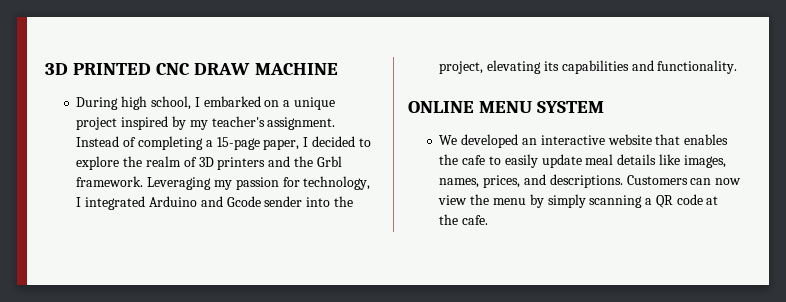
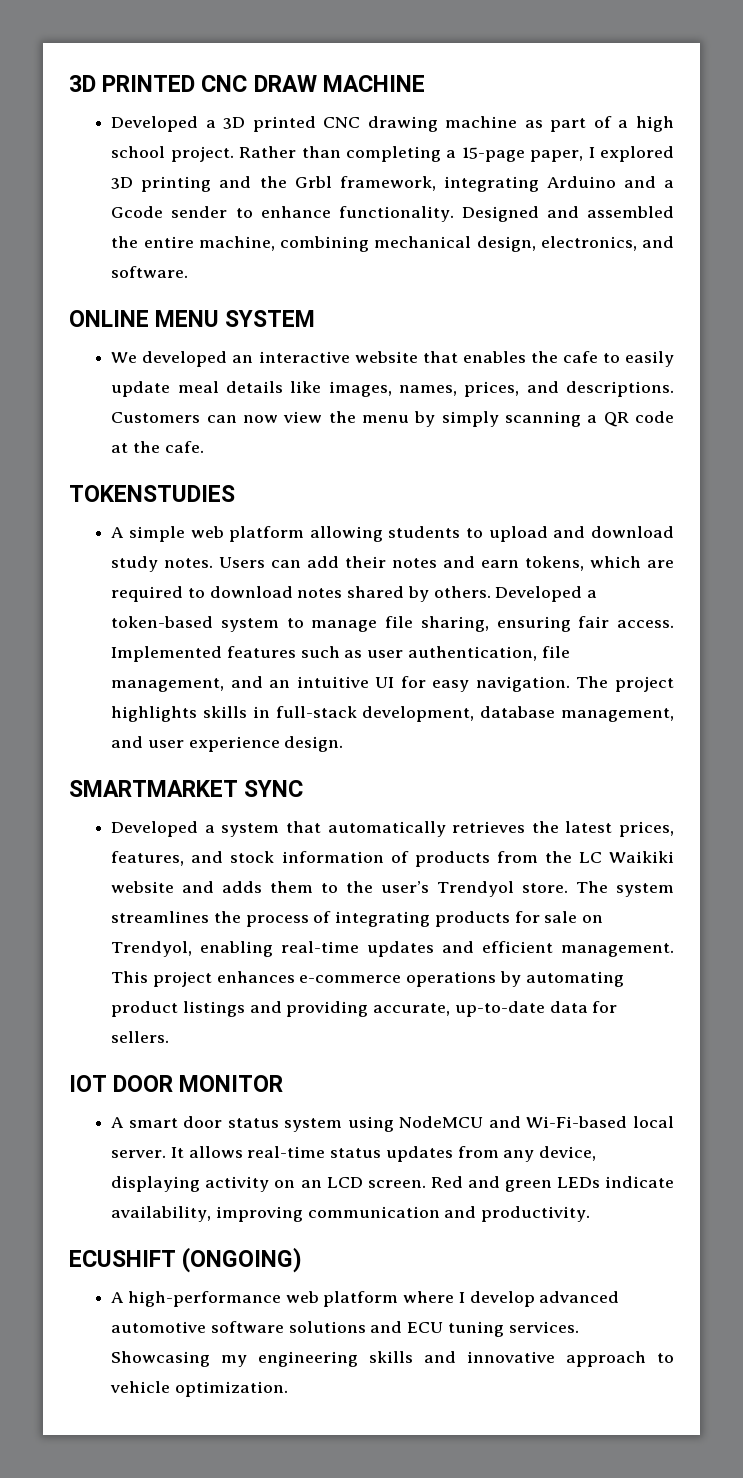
[76,96,335,110] [76,116,336,130] [76,136,137,147] During high school, I embarked on a unique project inspired by my teacher's assignment. Instead of -> [111,116,674,132] [111,146,341,162] Developed a 3D printed CNC drawing machine as part of a high school project. Rather than
[311,136,371,147] [76,156,342,170] [76,176,371,190] [76,196,146,210] decided to explore the realm of 3D printers and the Grbl framework. Leveraging my passion for technology, I integrated -> [600,146,674,162] [111,176,539,192] explored 3D printing and the Grbl framework, integrating
(223, 201) none -> [664,180,674,188] a
[306,196,353,207] [439,60,738,74] into the project, elevating its capabilities and functionality. -> [235,206,674,222] [111,236,675,252] [111,266,189,278] to enhance functionality. Designed and assembled the entire machine, combining mechanical design, electronics, and software.
(489, 220) none -> [69,485,235,502] [111,526,675,542] [111,556,674,572] [111,586,598,602] [111,616,674,632] [111,646,570,662] [111,676,674,692] [111,706,674,722] [111,736,344,752] [69,780,304,797] [111,821,674,837] [111,851,674,867] [111,881,674,897] [111,911,604,927] [111,941,674,957] [111,971,624,987] [111,1001,618,1017] [111,1031,170,1043] [69,1075,284,1092] [111,1116,674,1132] [111,1146,597,1162] [111,1176,674,1192] [111,1206,591,1222] [69,1247,303,1273] [111,1291,620,1307] [111,1321,579,1337] [111,1351,674,1367] [110,1381,289,1397] // TOKENSTUDIES // A simple web platform allowing students to upload and download study notes. Users can add their notes and earn tokens, which are required to download notes shared by others. Developed a token-based system to manage file sharing, ensuring fair access. Implemented features such as user authentication, file management, and an intuitive UI for easy navigation. The project highlights skills in full-stack development, database management, and user experience design. // SMARTMARKET SYNC // Developed a system that automatically retrieves the latest prices, features, and stock information of products from the LC Waikiki website and adds them to the user’s Trendyol store. The system streamlines the process of integrating products for sale on Trendyol, enabling real-time updates and efficient management. This project enhances e-commerce operations by automating product listings and providing accurate, up-to-date data for sellers. // IOT DOOR MONITOR // A smart door status system using NodeMCU and Wi-Fi-based local server. It allows real-time status updates from any device, displaying activity on an LCD screen. Red and green LEDs indicate availability, improving communication and productivity. // ECUSHIFT (ONGOING) // A high-performance web platform where I develop advanced automotive software solutions and ECU tuning services. Showcasing my engineering skills and innovative approach to vehicle optimization.

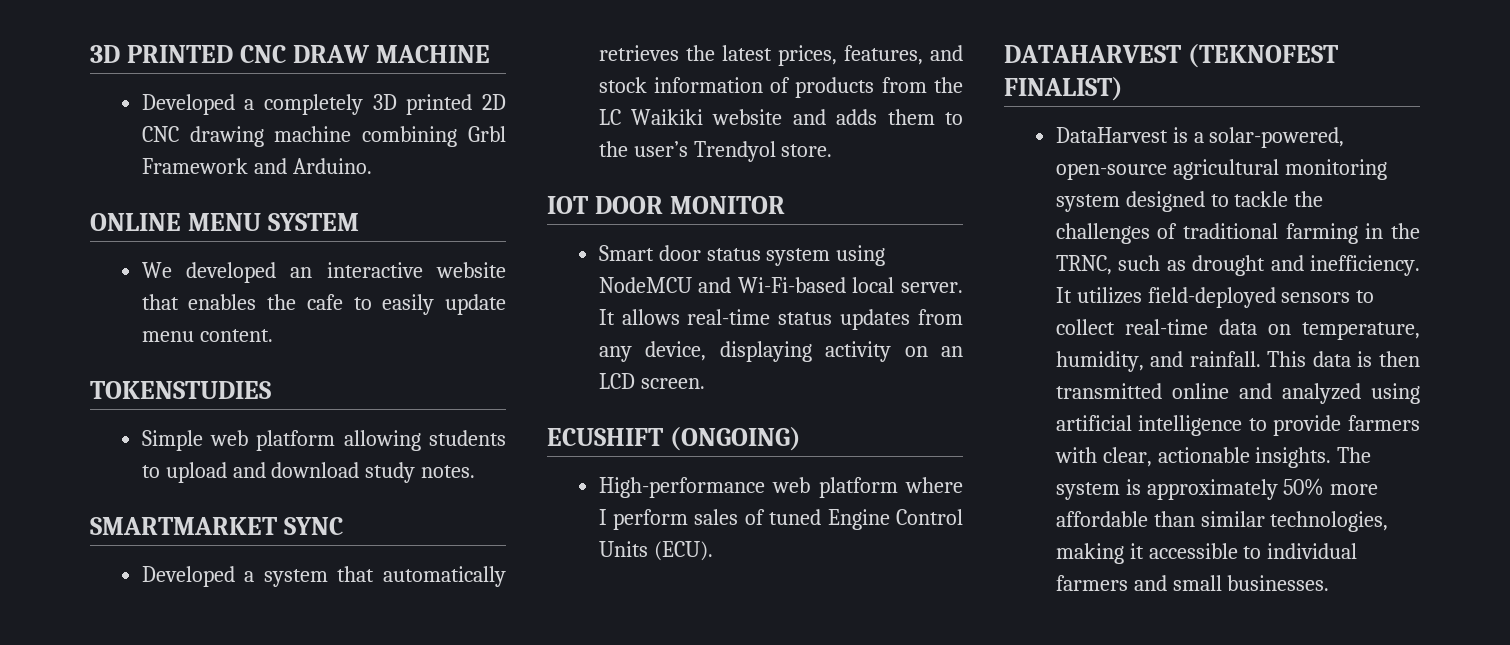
(216, 124) none -> [264,94,364,115] completely
(316, 124) none -> [482,94,506,110] 2D
[524,116,674,132] [111,146,674,162] [111,176,674,192] [111,206,674,222] [111,236,675,252] [111,266,189,278] as part of a high school project. Rather than completing a 15-page paper, I explored 3D printing and the Grbl framework, integrating Arduino and a Gcode sender to enhance functionality. Designed and assembled the entire machine, combining mechanical design, electronics, and software. -> [362,126,506,147] [141,158,372,174] combining Grbl Framework and Arduino.
[177,381,674,397] [111,411,675,427] [111,441,204,453] meal details like images, names, prices, and descriptions. Customers can now view the menu by simply scanning a QR code at the cafe. -> [141,329,273,342] menu content.
[111,526,185,542] A simple -> [141,430,203,451] Simple
[219,556,674,571] [111,586,598,602] [111,616,674,632] [111,646,570,662] [111,676,674,692] [111,706,674,722] [111,736,344,752] Users can add their notes and earn tokens, which are required to download notes shared by others. Developed a token-based system to manage file sharing, ensuring fair access. Implemented features such as user authentication, file management, and an intuitive UI for easy navigation. The project highlights skills in full-stack development, database management, and user experience design. -> (476, 471) none
[576,881,674,897] [111,911,604,927] [111,941,674,957] [111,971,624,987] [111,1001,618,1017] [111,1031,170,1043] The system streamlines the process of integrating products for sale on Trendyol, enabling real-time updates and efficient management. This project enhances e-commerce operations by automating product listings and providing accurate, up-to-date data for sellers. -> (833, 150) none
[111,1117,178,1128] A smart -> [598,245,654,261] Smart
[430,1176,674,1192] [111,1206,591,1222] Red and green LEDs indicate availability, improving communication and productivity. -> (705, 383) none
[111,1291,282,1307] A high-performance -> [598,477,765,498] High-performance
[469,1291,620,1307] [111,1321,579,1337] [111,1351,674,1367] [110,1381,289,1397] develop advanced automotive software solutions and ECU tuning services. Showcasing my engineering skills and innovative approach to vehicle optimization. -> [613,509,963,530] [598,541,713,561] [1004,44,1338,68] [1004,77,1123,101] [1055,127,1345,148] [1055,159,1387,180] [1055,191,1324,212] [1055,223,1420,244] [1055,255,1420,276] [1055,287,1375,308] [1055,319,1420,340] [1055,351,1420,372] [1055,383,1420,404] [1055,415,1420,436] [1054,447,1372,468] [1055,478,1379,500] [1055,511,1389,532] [1055,543,1358,564] [1055,575,1330,591] perform sales of tuned Engine Control Units (ECU). // DATAHARVEST (TEKNOFEST FINALIST) // DataHarvest is a solar-powered, open-source agricultural monitoring system designed to tackle the challenges of traditional farming in the TRNC, such as drought and inefficiency. It utilizes field-deployed sensors to collect real-time data on temperature, humidity, and rainfall. This data is then transmitted online and analyzed using artificial intelligence to provide farmers with clear, actionable insights. The system is approximately 50% more affordable than similar technologies, making it accessible to individual farmers and small businesses.

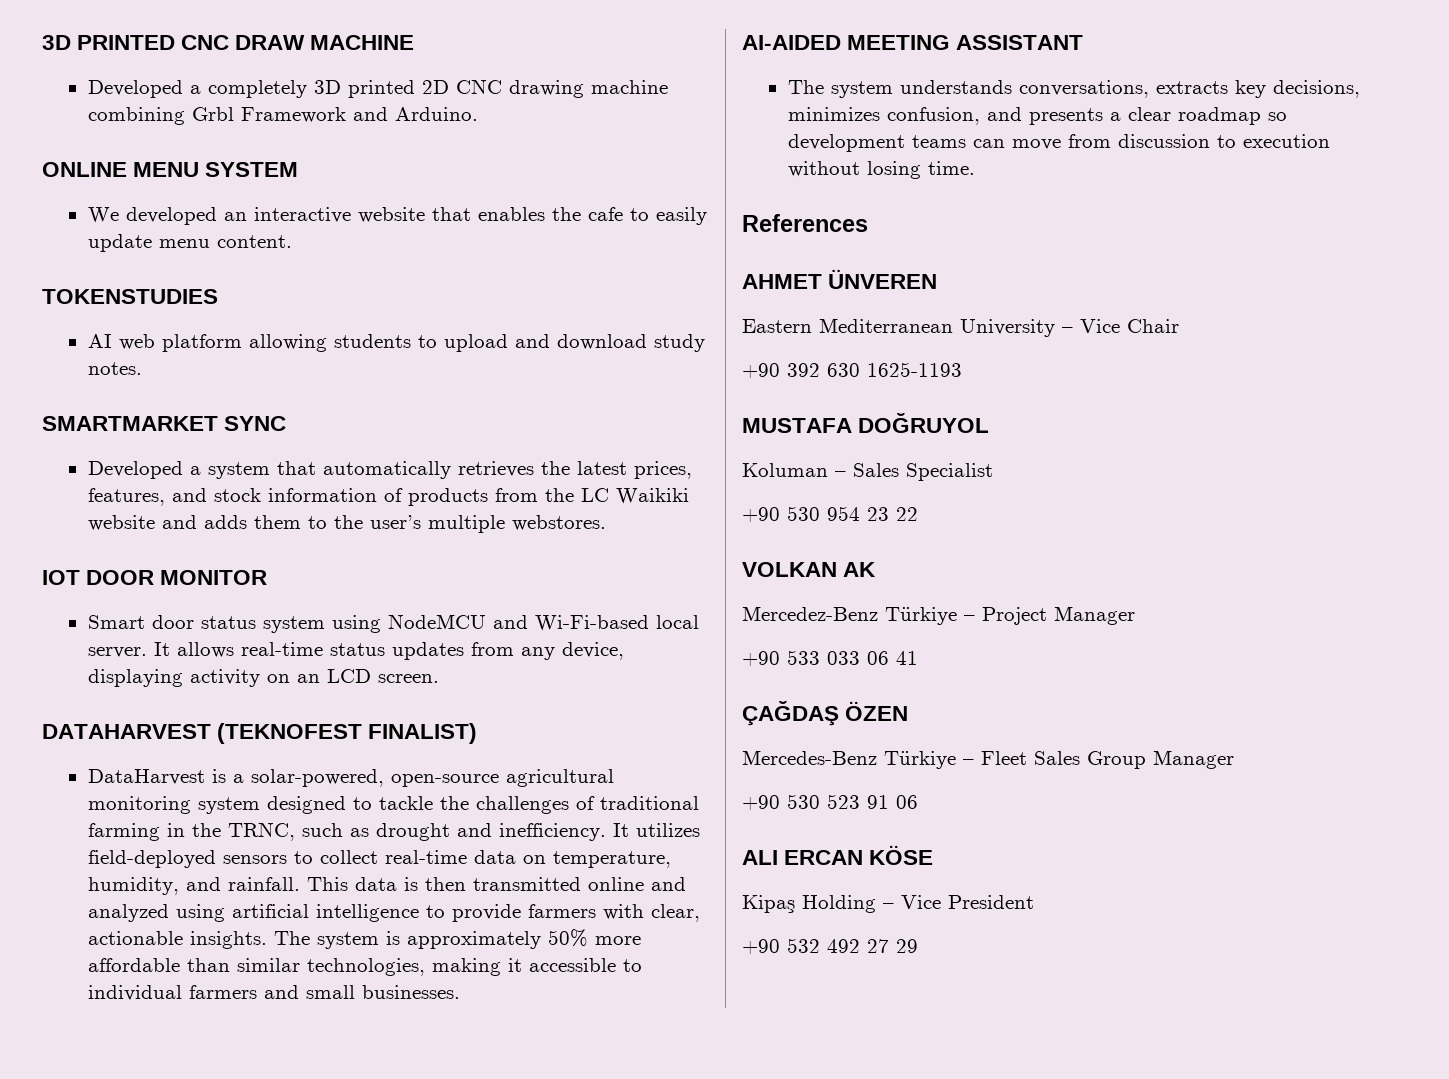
[141,430,203,451] Simple -> [87,334,112,348] AI
[693,141,833,162] Trendyol store. -> [427,515,606,533] multiple webstores.
[547,427,801,451] [598,477,963,498] [598,509,963,530] [598,541,713,561] // ECUSHIFT (ONGOING) // High-performance web platform where I perform sales of tuned Engine Control Units (ECU). -> (439, 678) none
(1330, 583) none -> [742,35,1084,50] [787,80,1360,98] [787,107,1287,125] [787,134,1330,152] [787,161,975,179] [742,214,868,232] [742,269,938,289] [742,318,1179,337] [742,362,962,378] [742,413,990,433] [742,463,993,481] [742,506,918,522] [742,562,877,577] [742,606,1135,625] [742,650,918,666] [742,701,909,726] [742,750,1234,769] [742,794,918,810] [742,845,934,865] [742,895,1034,913] [742,938,918,954] // AI-AIDED MEETING ASSISTANT // The system understands conversations, extracts key decisions, minimizes confusion, and presents a clear roadmap so development teams can move from discussion to execution without losing time. // References // AHMET ÜNVEREN // Eastern Mediterranean University – Vice Chair // +90 392 630 1625-1193 // MUSTAFA DOĞRUYOL // Koluman – Sales Specialist // +90 530 954 23 22 // VOLKAN AK // Mercedez-Benz Türkiye – Project Manager // +90 533 033 06 41 // ÇAĞDAŞ ÖZEN // Mercedes-Benz Türkiye – Fleet Sales Group Manager // +90 530 523 91 06 // ALI ERCAN KÖSE // Kipaş Holding – Vice President // +90 532 492 27 29

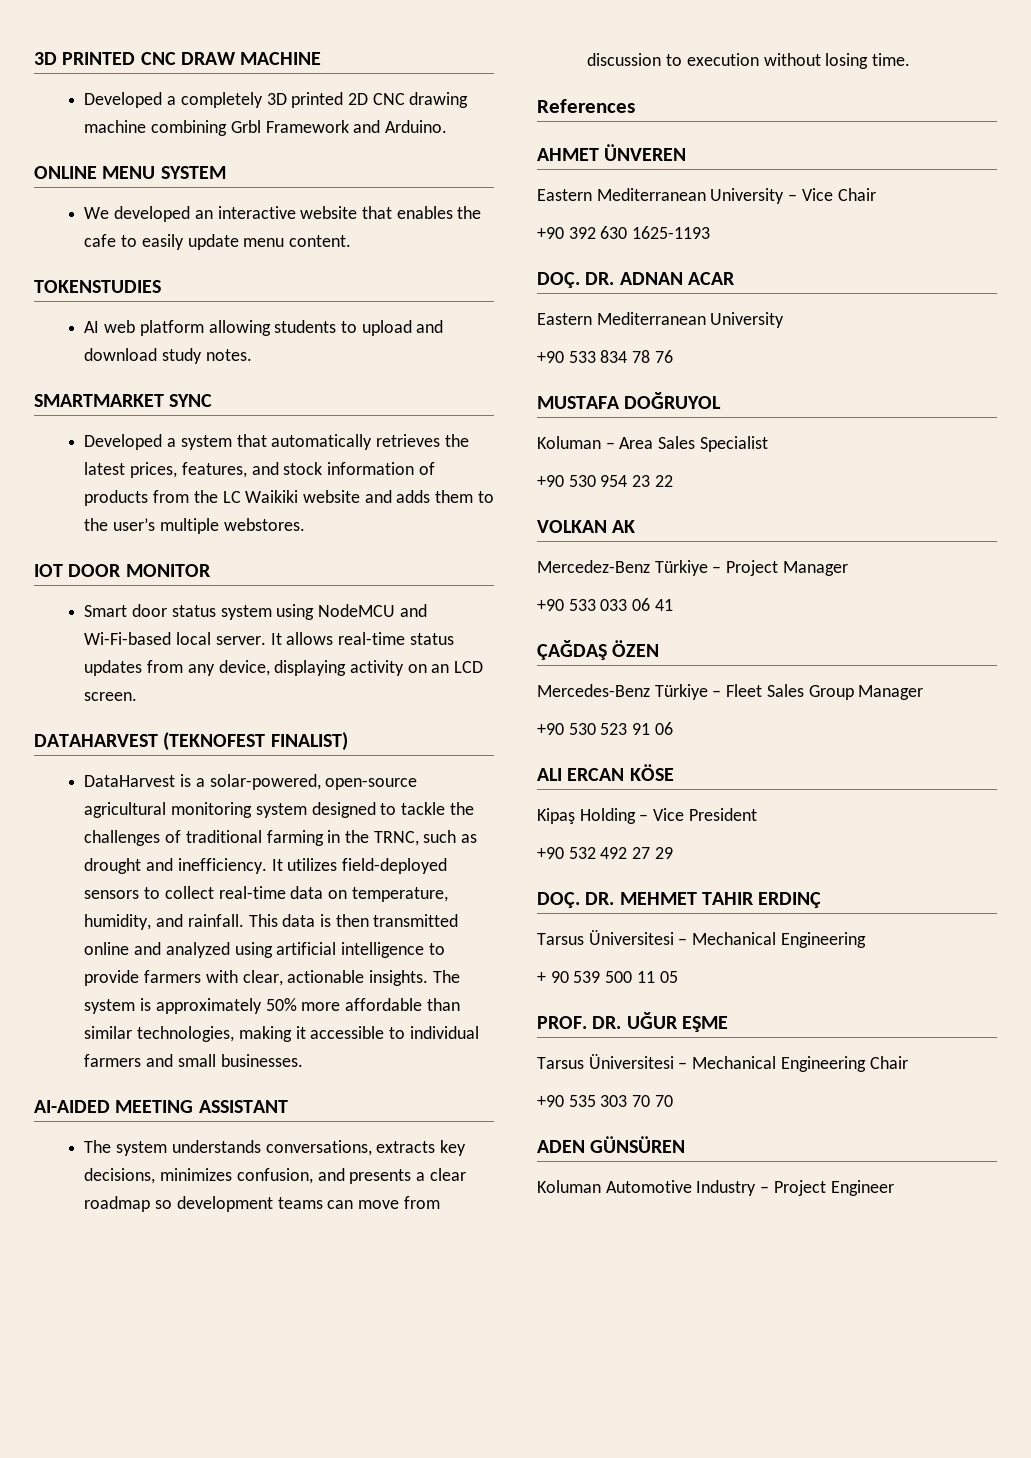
(962, 369) none -> [537,272,735,288] [537,312,785,328] [537,350,673,363] // DOÇ. DR. ADNAN ACAR // Eastern Mediterranean University // +90 533 834 78 76
(846, 474) none -> [619,437,654,449] Area
(918, 946) none -> [537,892,822,908] [537,930,866,948] [537,971,678,983] [537,1012,728,1032] [537,1054,908,1072] [537,1095,673,1107] [537,1136,686,1153] [537,1180,894,1196] // DOÇ. DR. MEHMET TAHIR ERDINÇ // Tarsus Üniversitesi – Mechanical Engineering // + 90 539 500 11 05 // PROF. DR. UĞUR EŞME // Tarsus Üniversitesi – Mechanical Engineering Chair // +90 535 303 70 70 // ADEN GÜNSÜREN // Koluman Automotive Industry – Project Engineer

